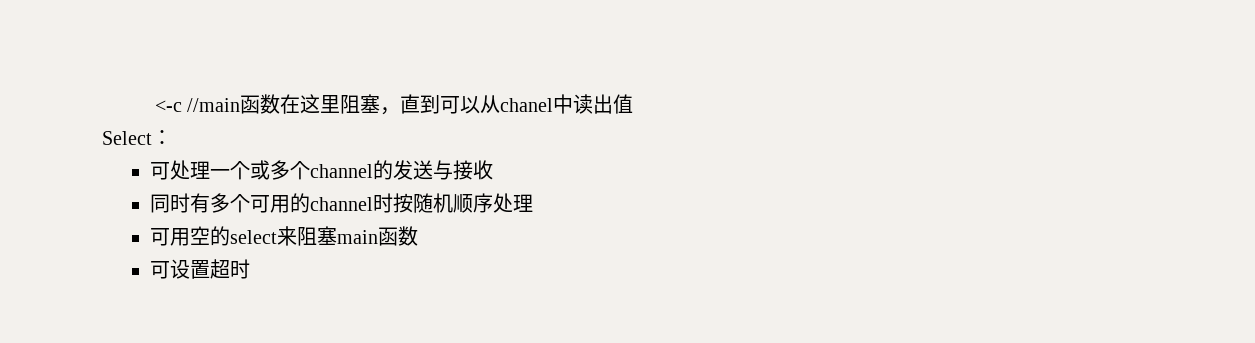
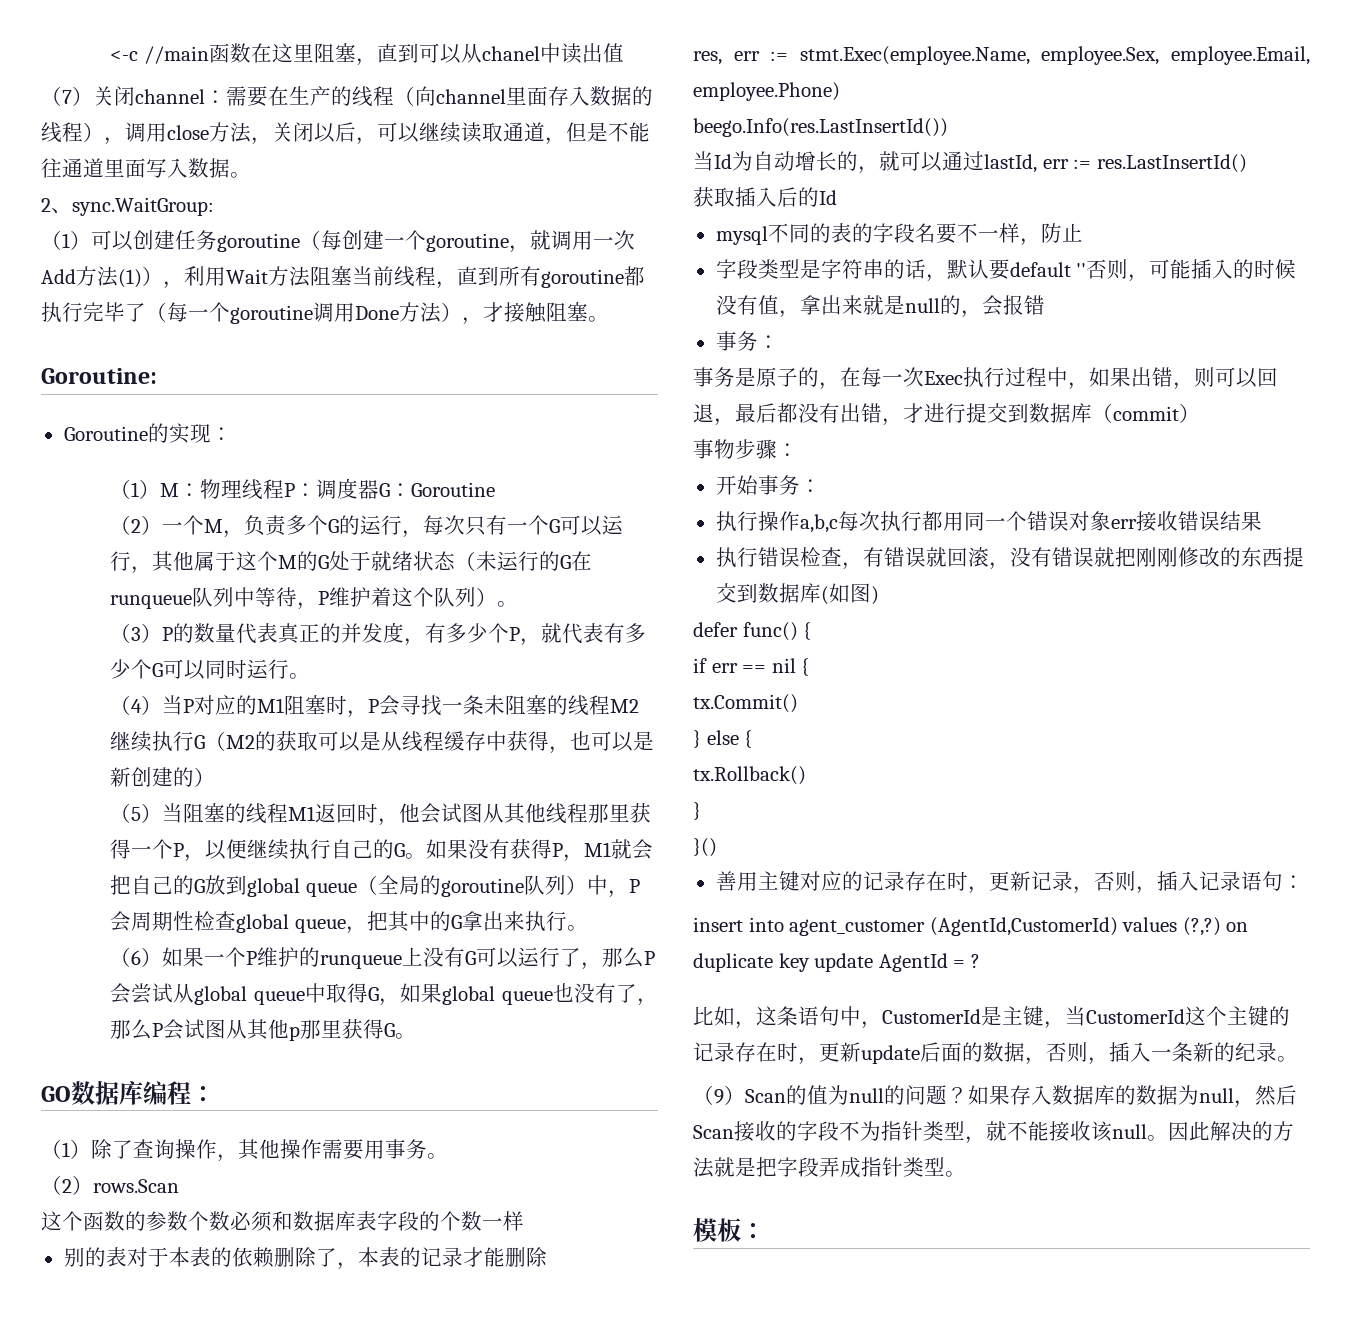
[102,130,172,145] [150,160,494,180] [150,193,534,213] [150,226,419,246] [150,259,251,279] Select： // 可处理一个或多个channel的发送与接收 // 同时有多个可用的channel时按随机顺序处理 // 可用空的select来阻塞main函数 // 可设置超时 -> [41,86,653,107] [41,122,650,145] [41,158,251,178] [41,197,214,216] [41,230,635,253] [41,266,645,289] [41,302,609,325] [41,368,157,384] [63,423,232,444] [109,478,495,500] [109,515,623,538] [109,551,592,574] [109,587,518,610] [109,622,646,646] [109,659,310,680] [109,695,639,718] [109,731,654,754] [109,767,215,787] [109,803,651,826] [109,839,653,862] [109,875,640,898] [109,911,588,934] [109,947,655,970] [109,983,659,1006] [109,1019,416,1041] [41,1080,215,1105] [41,1139,448,1162] [41,1175,179,1195] [41,1211,524,1232] [63,1247,547,1270] [693,46,1310,65] [693,82,840,101] [693,118,948,137] [693,151,1247,174] [693,187,837,207] [715,223,1083,246] [715,259,1297,282] [715,295,1045,318] [715,331,779,351] [693,367,1278,390] [693,403,1200,426] [693,439,798,459] [715,475,821,495] [715,511,1262,533] [715,547,1304,570] [715,583,879,605] [693,622,812,641] [693,658,810,676] [693,694,798,713] [693,730,753,748] [693,766,806,785] [693,802,701,820] [693,838,717,857] [715,871,1304,894] [693,917,1249,936] [693,953,980,972] [693,1006,1290,1029] [693,1042,1298,1065] [693,1085,1297,1108] [693,1121,1294,1144] [693,1157,966,1178] [693,1218,765,1242] （7）关闭channel：需要在生产的线程（向channel里面存入数据的线程），调用close方法，关闭以后，可以继续读取通道，但是不能往通道里面写入数据。 // 2、sync.WaitGroup: // （1）可以创建任务goroutine（每创建一个goroutine，就调用一次Add方法(1)），利用Wait方法阻塞当前线程，直到所有goroutine都执行完毕了（每一个goroutine调用Done方法），才接触阻塞。 // Goroutine: // Goroutine的实现： // （1）M：物理线程P：调度器G：Goroutine // （2）一个M，负责多个G的运行，每次只有一个G可以运行，其他属于这个M的G处于就绪状态（未运行的G在runqueue队列中等待，P维护着这个队列）。 // （3）P的数量代表真正的并发度，有多少个P，就代表有多少个G可以同时运行。 // （4）当P对应的M1阻塞时，P会寻找一条未阻塞的线程M2继续执行G（M2的获取可以是从线程缓存中获得，也可以是新创建的） // （5）当阻塞的线程M1返回时，他会试图从其他线程那里获得一个P，以便继续执行自己的G。如果没有获得P，M1就会把自己的G放到global queue（全局的goroutine队列）中，P会周期性检查global queue，把其中的G拿出来执行。 // （6）如果一个P维护的runqueue上没有G可以运行了，那么P会尝试从global queue中取得G，如果global queue也没有了，那么P会试图从其他p那里获得G。 // GO数据库编程： // （1）除了查询操作，其他操作需要用事务。 // （2）rows.Scan // 这个函数的参数个数必须和数据库表字段的个数一样 // 别的表对于本表的依赖删除了，本表的记录才能删除 // res, err := stmt.Exec(employee.Name, employee.Sex, employee.Email, employee.Phone) // beego.Info(res.LastInsertId()) // 当Id为自动增长的，就可以通过lastId, err := res.LastInsertId() // 获取插入后的Id // mysql不同的表的字段名要不一样，防止 // 字段类型是字符串的话，默认要default ''否则，可能插入的时候没有值，拿出来就是null的，会报错 // 事务： // 事务是原子的，在每一次Exec执行过程中，如果出错，则可以回退，最后都没有出错，才进行提交到数据库（commit） // 事物步骤： // 开始事务： // 执行操作a,b,c每次执行都用同一个错误对象err接收错误结果 // 执行错误检查，有错误就回滚，没有错误就把刚刚修改的东西提交到数据库(如图) // defer func() { // if err == nil { // tx.Commit() // } else { // tx.Rollback() // } // }() // 善用主键对应的记录存在时，更新记录，否则，插入记录语句： // insert into agent_customer (AgentId,CustomerId) values (?,?) on duplicate key update AgentId = ? // 比如，这条语句中，CustomerId是主键，当CustomerId这个主键的记录存在时，更新update后面的数据，否则，插入一条新的纪录。 // （9）Scan的值为null的问题？如果存入数据库的数据为null，然后Scan接收的字段不为指针类型，就不能接收该null。因此解决的方法就是把字段弄成指针类型。 // 模板：

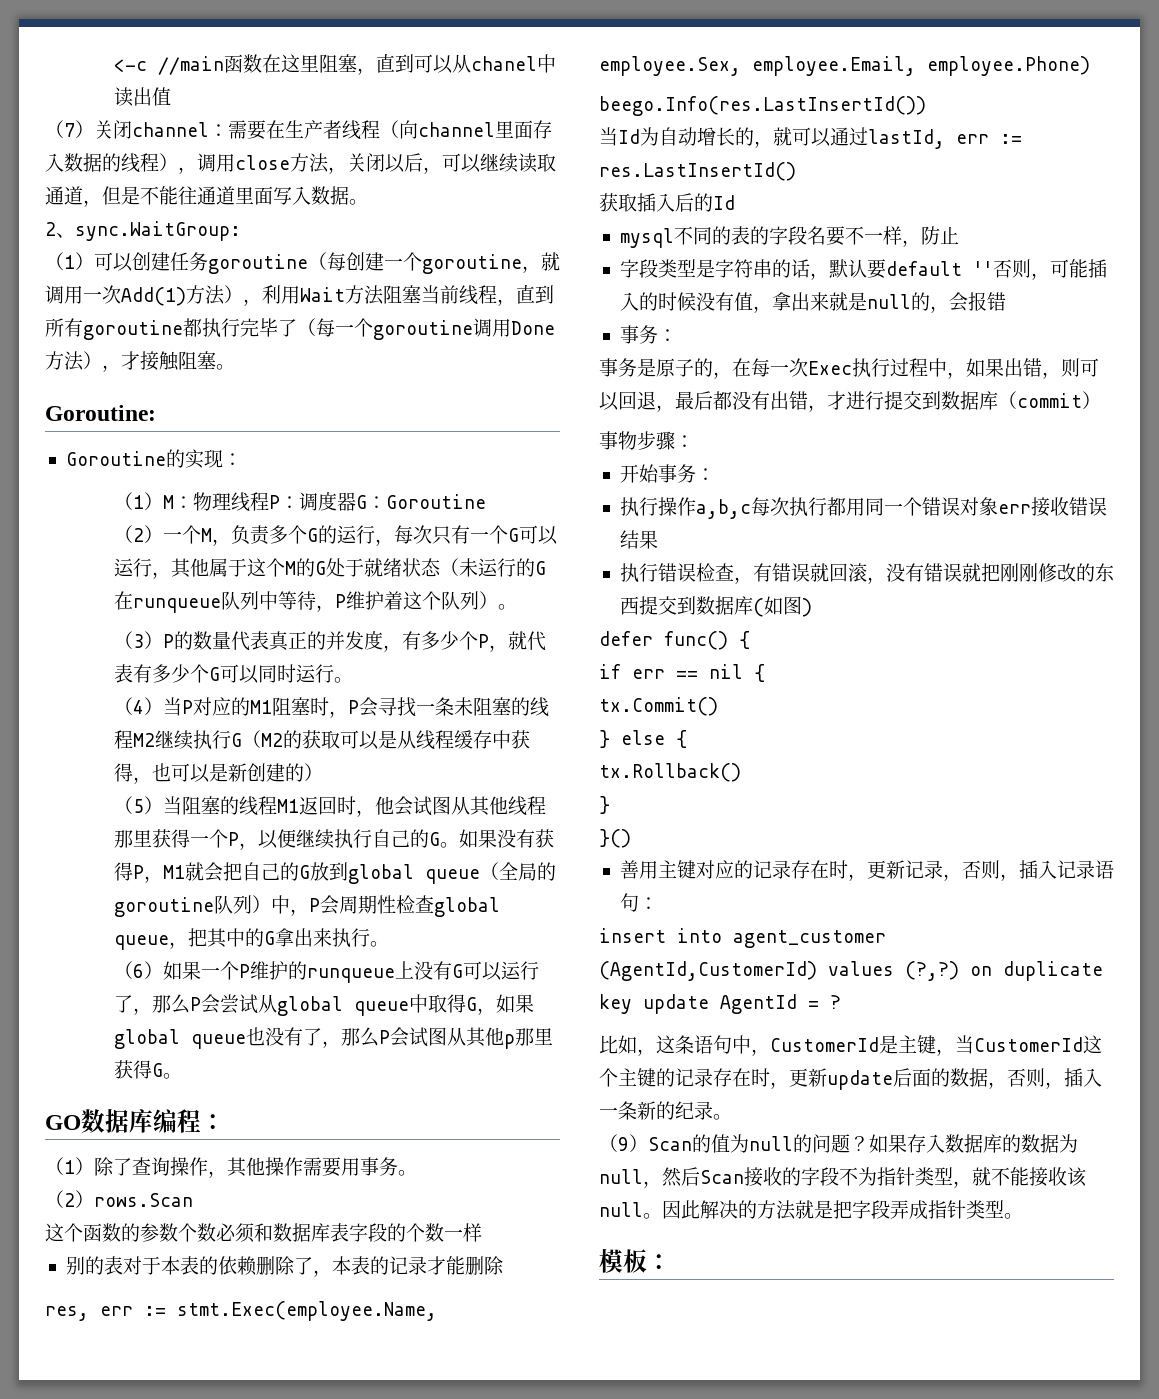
[331,86,352,106] 的 -> [323,120,342,139] 者
[41,266,142,288] Add方法(1) -> [121,285,225,306] Add(1)方法

